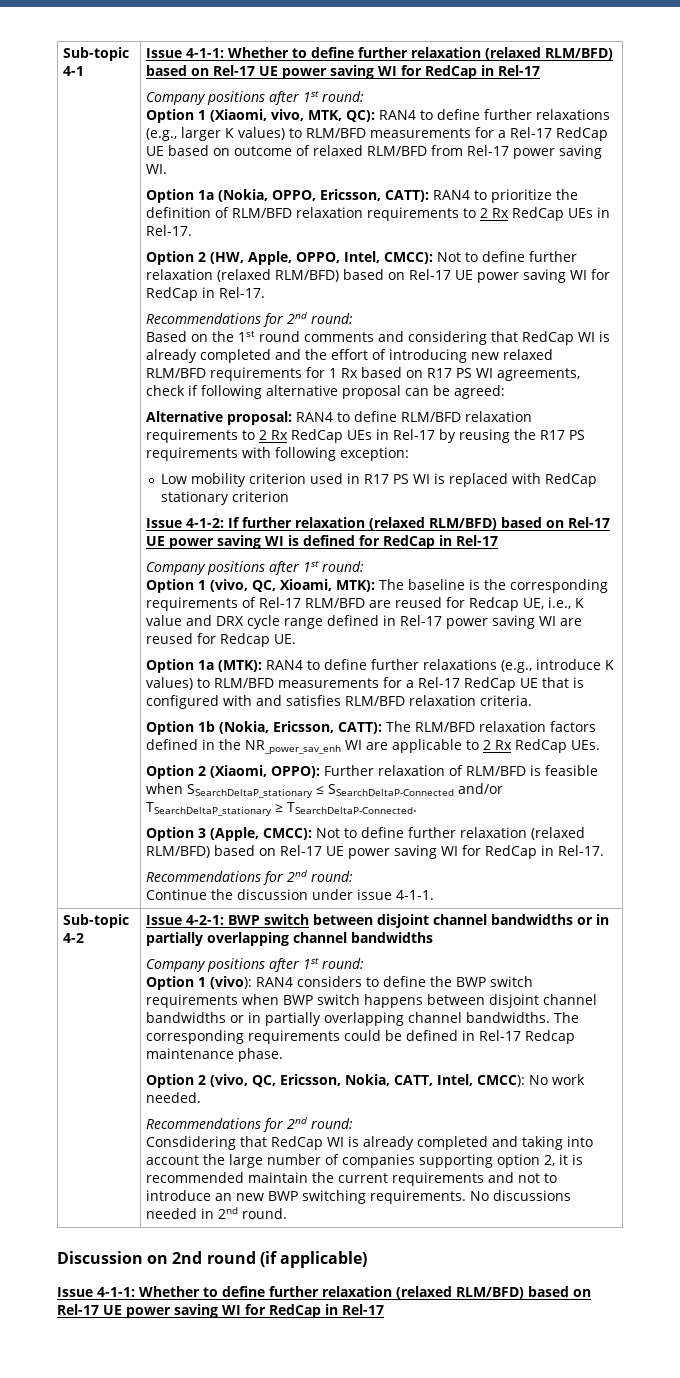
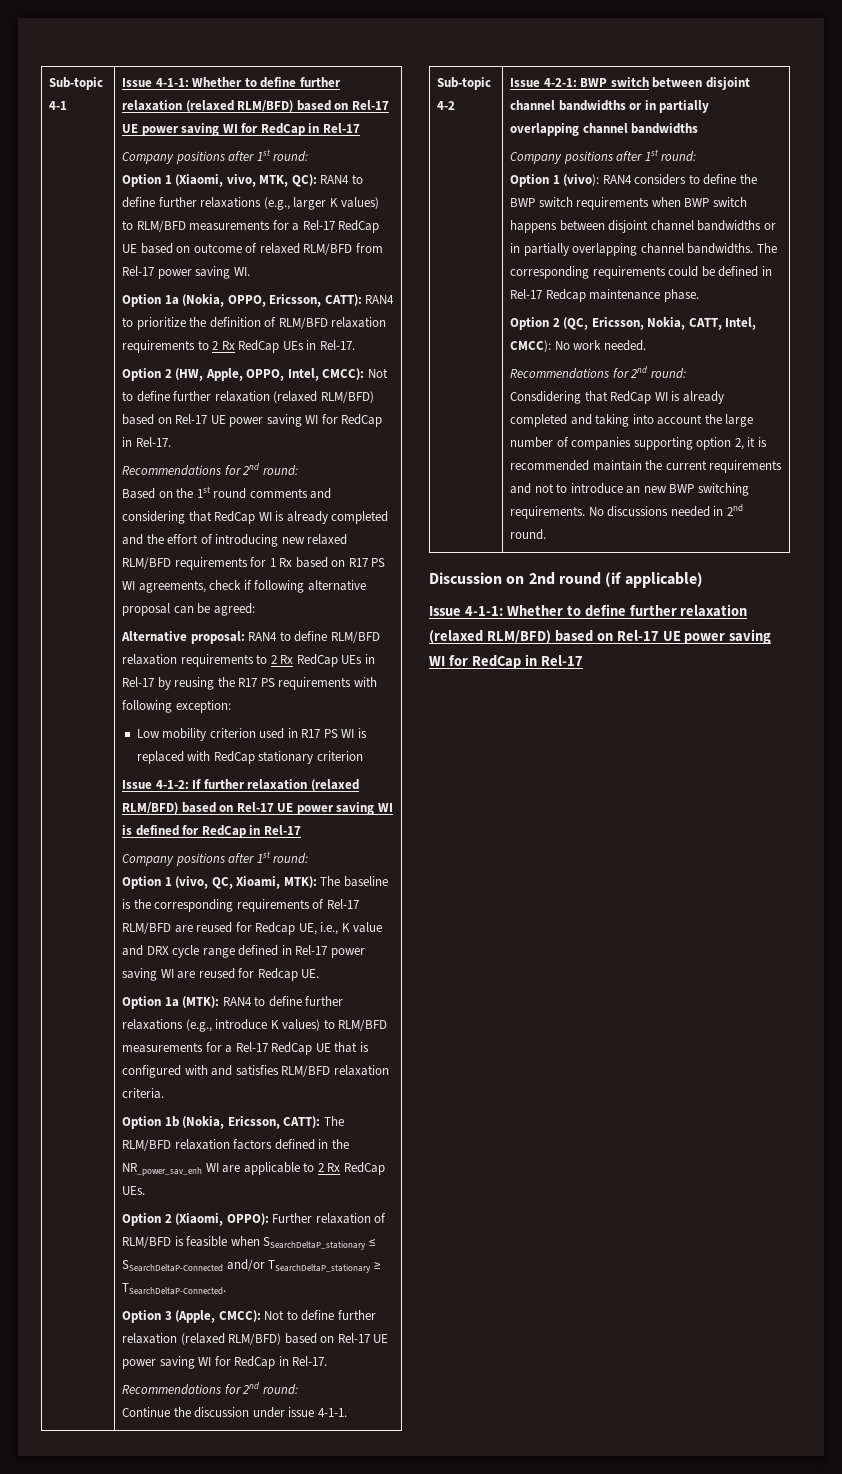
[210,1074,277,1087] (vivo, QC, -> [563,317,589,330] (QC,

